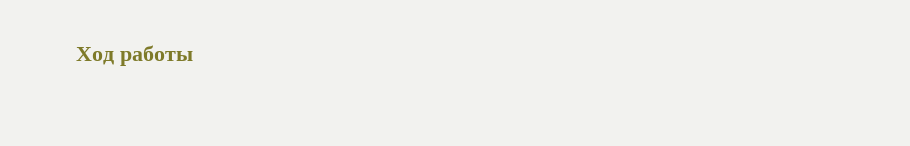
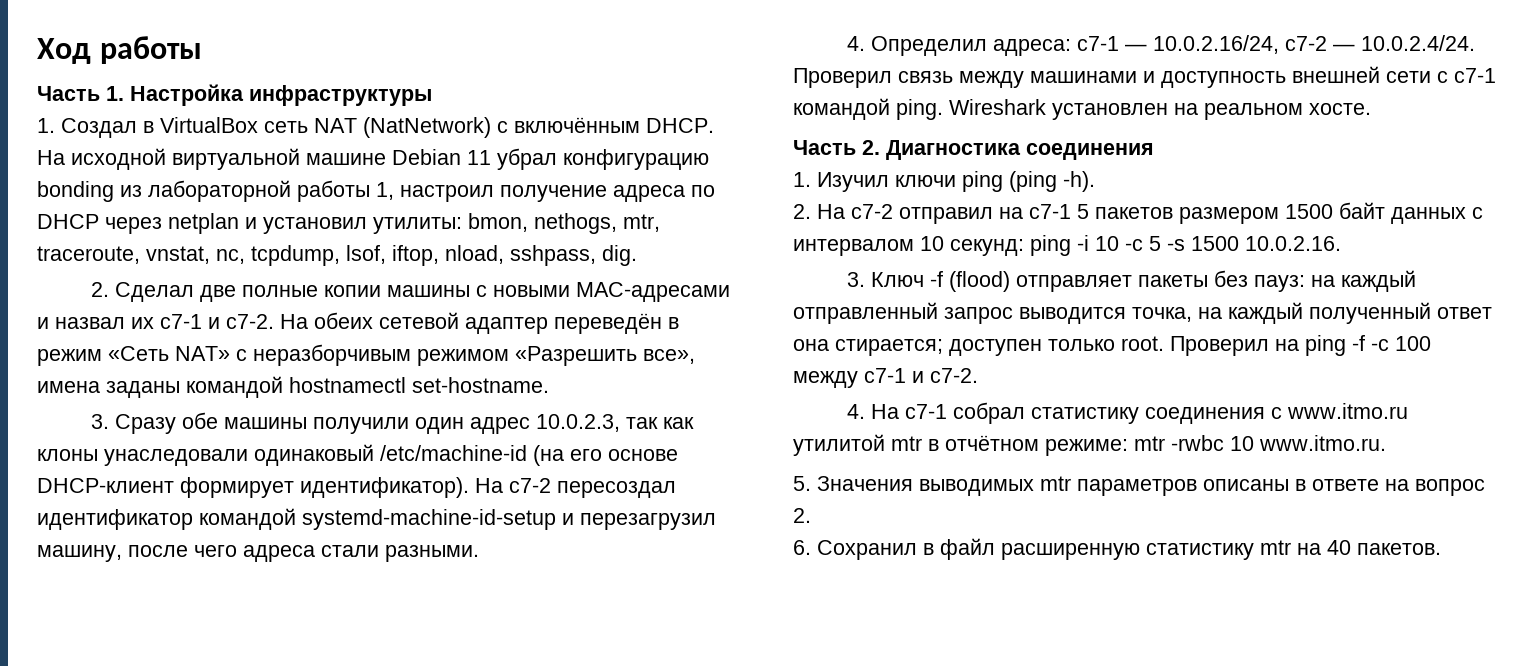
(193, 55) none -> [37,84,432,106] [37,117,714,138] [37,148,709,170] [37,180,715,202] [37,213,660,234] [37,245,637,266] [91,282,731,302] [37,312,679,334] [37,344,695,366] [37,376,549,398] [91,412,695,434] [37,444,678,466] [37,477,676,498] [37,508,716,530] [37,545,479,562] [847,35,1476,56] [793,66,1496,88] [793,98,1371,120] [793,140,1154,160] [793,171,1095,192] [793,202,1483,224] [793,235,1341,256] [847,270,1417,292] [793,302,1492,324] [793,335,1431,356] [793,368,978,388] [847,402,1409,424] [793,434,1386,456] [793,476,1485,496] [793,508,811,523] [793,538,1441,560] // Часть 1. Настройка инфраструктуры // 1. Создал в VirtualBox сеть NAT (NatNetwork) с включённым DHCP. На исходной виртуальной машине Debian 11 убрал конфигурацию bonding из лабораторной работы 1, настроил получение адреса по DHCP через netplan и установил утилиты: bmon, nethogs, mtr, traceroute, vnstat, nc, tcpdump, lsof, iftop, nload, sshpass, dig. // 2. Сделал две полные копии машины с новыми MAC-адресами и назвал их c7-1 и c7-2. На обеих сетевой адаптер переведён в режим «Сеть NAT» с неразборчивым режимом «Разрешить все», имена заданы командой hostnamectl set-hostname. // 3. Сразу обе машины получили один адрес 10.0.2.3, так как клоны унаследовали одинаковый /etc/machine-id (на его основе DHCP-клиент формирует идентификатор). На c7-2 пересоздал идентификатор командой systemd-machine-id-setup и перезагрузил машину, после чего адреса стали разными. // 4. Определил адреса: c7-1 — 10.0.2.16/24, c7-2 — 10.0.2.4/24. Проверил связь между машинами и доступность внешней сети с c7-1 командой ping. Wireshark установлен на реальном хосте. // Часть 2. Диагностика соединения // 1. Изучил ключи ping (ping -h). // 2. На c7-2 отправил на c7-1 5 пакетов размером 1500 байт данных с интервалом 10 секунд: ping -i 10 -c 5 -s 1500 10.0.2.16. // 3. Ключ -f (flood) отправляет пакеты без пауз: на каждый отправленный запрос выводится точка, на каждый полученный ответ она стирается; доступен только root. Проверил на ping -f -c 100 между c7-1 и c7-2. // 4. На c7-1 собрал статистику соединения с www.itmo.ru утилитой mtr в отчётном режиме: mtr -rwbc 10 www.itmo.ru. // 5. Значения выводимых mtr параметров описаны в ответе на вопрос 2. // 6. Сохранил в файл расширенную статистику mtr на 40 пакетов.

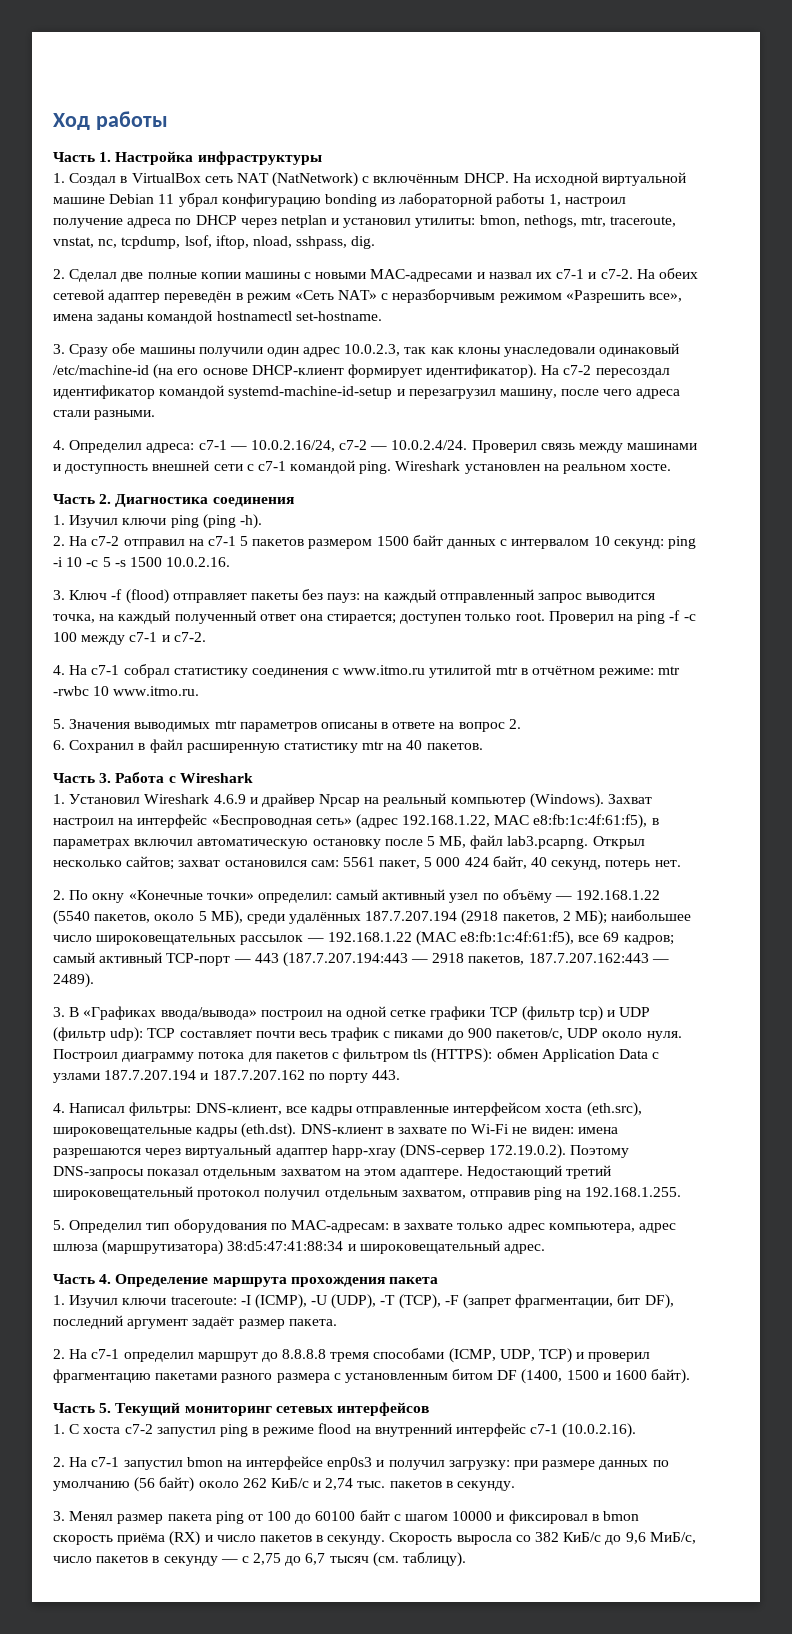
(1441, 549) none -> [53,772,253,783] [53,793,653,808] [53,814,659,829] [53,835,645,849] [53,856,681,870] [53,889,661,903] [53,910,692,925] [53,931,674,946] [53,952,669,967] [53,973,94,988] [53,1006,651,1021] [53,1027,682,1042] [53,1048,660,1063] [53,1070,401,1083] [53,1102,642,1117] [53,1123,618,1138] [53,1144,630,1159] [53,1165,612,1179] [53,1186,682,1200] [53,1219,677,1233] [53,1240,545,1255] [53,1274,438,1287] [53,1294,674,1309] [53,1315,337,1329] [53,1348,651,1363] [53,1369,691,1384] [53,1402,429,1416] [53,1423,637,1438] [53,1456,669,1470] [53,1477,516,1492] [53,1510,639,1524] [53,1531,696,1546] [53,1552,467,1567] // Часть 3. Работа с Wireshark // 1. Установил Wireshark 4.6.9 и драйвер Npcap на реальный компьютер (Windows). Захват настроил на интерфейс «Беспроводная сеть» (адрес 192.168.1.22, MAC e8:fb:1c:4f:61:f5), в параметрах включил автоматическую остановку после 5 МБ, файл lab3.pcapng. Открыл несколько сайтов; захват остановился сам: 5561 пакет, 5 000 424 байт, 40 секунд, потерь нет. // 2. По окну «Конечные точки» определил: самый активный узел по объёму — 192.168.1.22 (5540 пакетов, около 5 МБ), среди удалённых 187.7.207.194 (2918 пакетов, 2 МБ); наибольшее число широковещательных рассылок — 192.168.1.22 (MAC e8:fb:1c:4f:61:f5), все 69 кадров; самый активный TCP-порт — 443 (187.7.207.194:443 — 2918 пакетов, 187.7.207.162:443 — 2489). // 3. В «Графиках ввода/вывода» построил на одной сетке графики TCP (фильтр tcp) и UDP (фильтр udp): TCP составляет почти весь трафик с пиками до 900 пакетов/с, UDP около нуля. Построил диаграмму потока для пакетов с фильтром tls (HTTPS): обмен Application Data с узлами 187.7.207.194 и 187.7.207.162 по порту 443. // 4. Написал фильтры: DNS-клиент, все кадры отправленные интерфейсом хоста (eth.src), широковещательные кадры (eth.dst). DNS-клиент в захвате по Wi-Fi не виден: имена разрешаются через виртуальный адаптер happ-xray (DNS-сервер 172.19.0.2). Поэтому DNS-запросы показал отдельным захватом на этом адаптере. Недостающий третий широковещательный протокол получил отдельным захватом, отправив ping на 192.168.1.255. // 5. Определил тип оборудования по MAC-адресам: в захвате только адрес компьютера, адрес шлюза (маршрутизатора) 38:d5:47:41:88:34 и широковещательный адрес. // Часть 4. Определение маршрута прохождения пакета // 1. Изучил ключи traceroute: -I (ICMP), -U (UDP), -T (TCP), -F (запрет фрагментации, бит DF), последний аргумент задаёт размер пакета. // 2. На c7-1 определил маршрут до 8.8.8.8 тремя способами (ICMP, UDP, TCP) и проверил фрагментацию пакетами разного размера с установленным битом DF (1400, 1500 и 1600 байт). // Часть 5. Текущий мониторинг сетевых интерфейсов // 1. С хоста c7-2 запустил ping в режиме flood на внутренний интерфейс c7-1 (10.0.2.16). // 2. На c7-1 запустил bmon на интерфейсе enp0s3 и получил загрузку: при размере данных по умолчанию (56 байт) около 262 КиБ/с и 2,74 тыс. пакетов в секунду. // 3. Менял размер пакета ping от 100 до 60100 байт с шагом 10000 и фиксировал в bmon скорость приёма (RX) и число пакетов в секунду. Скорость выросла со 382 КиБ/с до 9,6 МиБ/с, число пакетов в секунду — с 2,75 до 6,7 тысяч (см. таблицу).

